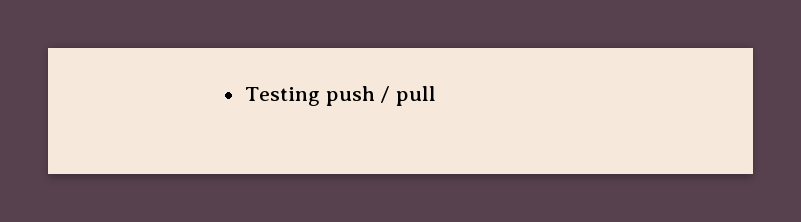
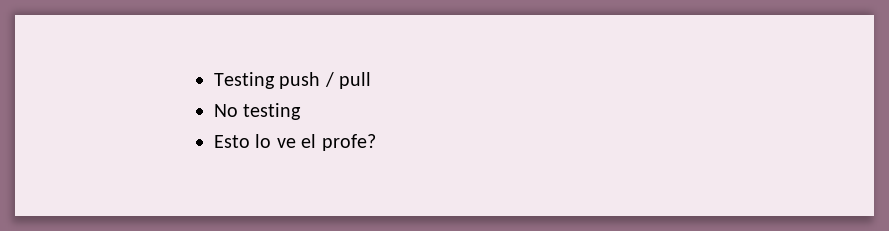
(437, 96) none -> [213,103,302,120] [213,134,376,151] // No testing // Esto lo ve el profe?

